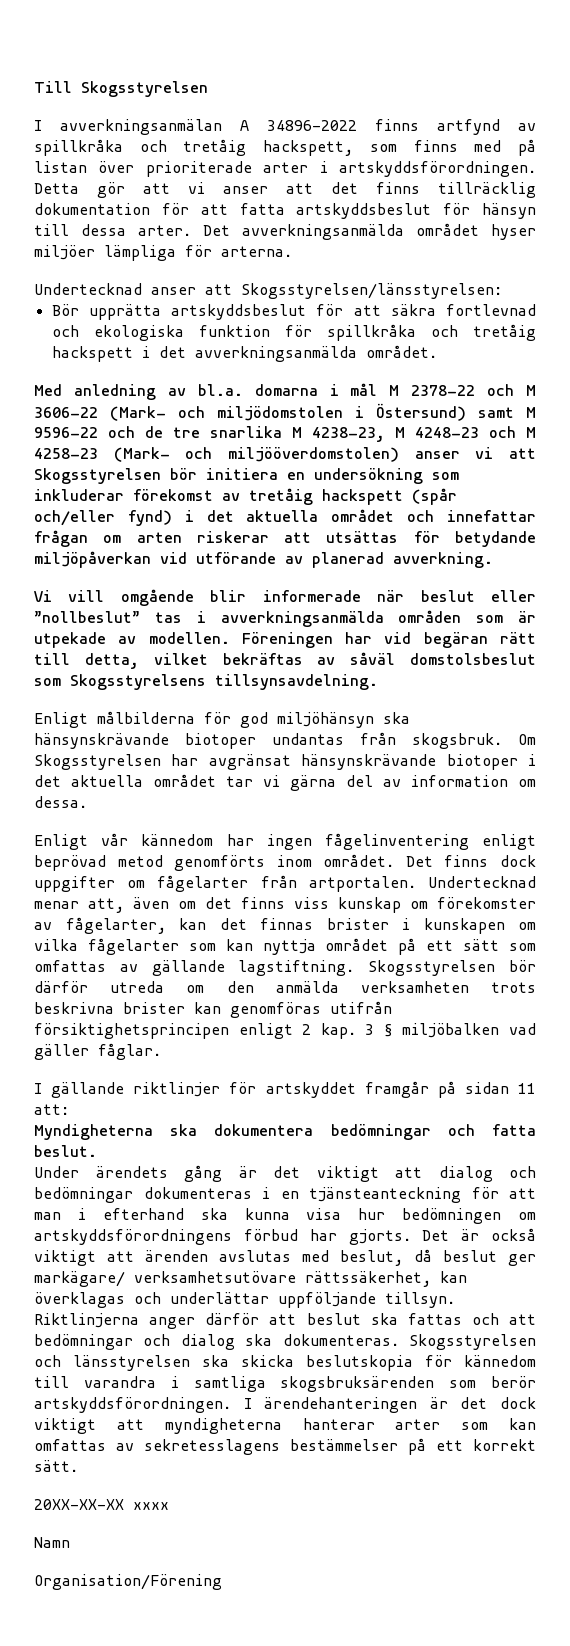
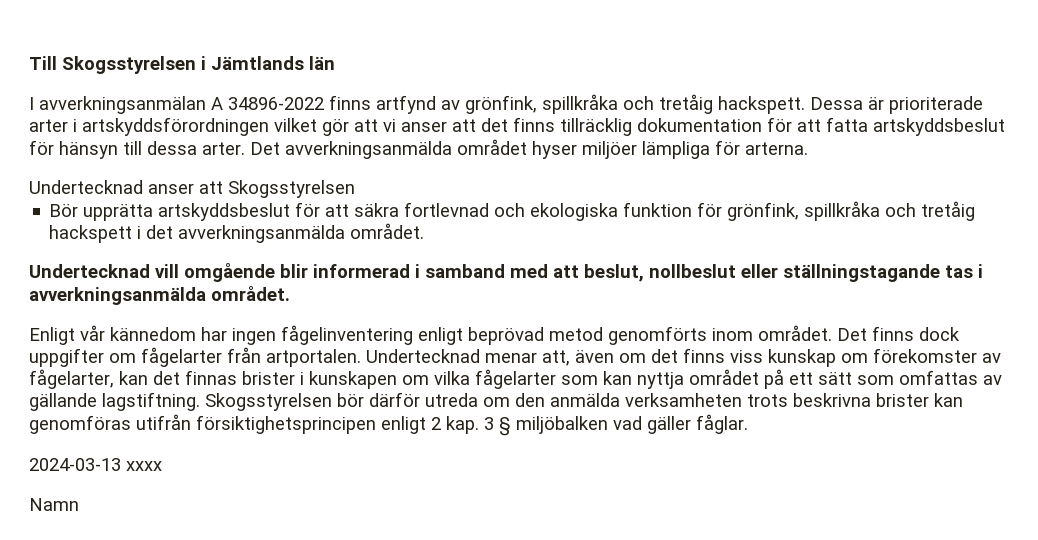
(208, 89) none -> [201,56,335,70] i Jämtlands län
[34,139,536,156] [34,161,135,173] spillkråka och tretåig hackspett, som finns med på listan över -> [465,94,884,114] grönfink, spillkråka och tretåig hackspett. Dessa är
[339,161,536,177] [34,183,79,194] artskyddsförordningen. Detta -> [82,117,317,136] artskyddsförordningen vilket
[241,283,502,299] Skogsstyrelsen/länsstyrelsen: -> [228,180,355,198] Skogsstyrelsen
(312, 331) none -> [727,202,800,221] grönfink,
[34,383,536,400] [34,403,536,421] [34,426,536,442] [34,447,536,462] [34,468,459,484] [34,488,457,505] [34,509,536,526] [34,530,536,547] [34,551,493,568] [34,589,536,606] [34,610,536,627] [34,632,536,648] [34,652,536,669] [34,674,378,690] [34,711,410,728] [34,732,536,749] [34,754,536,770] [34,774,536,791] [34,796,87,808] Med anledning av bl.a. domarna i mål M 2378-22 och M 3606-22 (Mark- och miljödomstolen i Östersund) samt M 9596-22 och de tre snarlika M 4238-23, M 4248-23 och M 4258-23 (Mark- och miljööverdomstolen) anser vi att Skogsstyrelsen bör initiera en undersökning som inkluderar förekomst av tretåig hackspett (spår och/eller fynd) i det aktuella området och innefattar frågan om arten riskerar att utsättas för betydande miljöpåverkan vid utförande av planerad avverkning. // Vi vill omgående blir informerade när beslut eller ”nollbeslut” tas i avverkningsanmälda områden som är utpekade av modellen. Föreningen har vid begäran rätt till detta, vilket bekräftas av såväl domstolsbeslut som Skogsstyrelsens tillsynsavdelning. // Enligt målbilderna för god miljöhänsyn ska hänsynskrävande biotoper undantas från skogsbruk. Om Skogsstyrelsen har avgränsat hänsynskrävande biotoper i det aktuella området tar vi gärna del av information om dessa. -> [29,263,983,282] [29,286,290,305] Undertecknad vill omgående blir informerad i samband med att beslut, nollbeslut eller ställningstagande tas i avverkningsanmälda området.
[34,1081,536,1098] [34,1104,69,1115] [34,1124,536,1140] [34,1145,97,1157] [34,1165,536,1182] [34,1187,536,1203] [34,1208,536,1224] [34,1228,536,1245] [34,1249,536,1266] [34,1271,467,1287] [34,1292,455,1308] [34,1313,536,1329] [34,1334,536,1350] [34,1355,536,1371] [34,1376,536,1392] [34,1397,536,1413] [34,1418,536,1434] [34,1438,536,1455] [34,1460,78,1472] [34,1499,124,1510] I gällande riktlinjer för artskyddet framgår på sidan 11 att: // Myndigheterna ska dokumentera bedömningar och fatta beslut. // Under ärendets gång är det viktigt att dialog och bedömningar dokumenteras i en tjänsteanteckning för att man i efterhand ska kunna visa hur bedömningen om artskyddsförordningens förbud har gjorts. Det är också viktigt att ärenden avslutas med beslut, då beslut ger markägare/ verksamhetsutövare rättssäkerhet, kan överklagas och underlättar uppföljande tillsyn. Riktlinjerna anger därför att beslut ska fattas och att bedömningar och dialog ska dokumenteras. Skogsstyrelsen och länsstyrelsen ska skicka beslutskopia för kännedom till varandra i samtliga skogsbruksärenden som berör artskyddsförordningen. I ärendehanteringen är det dock viktigt att myndigheterna hanterar arter som kan omfattas av sekretesslagens bestämmelser på ett korrekt sätt. // 20XX-XX-XX -> [29,458,121,471] 2024-03-13
[34,1574,222,1590] // Organisation/Förening -> (79, 504) none

